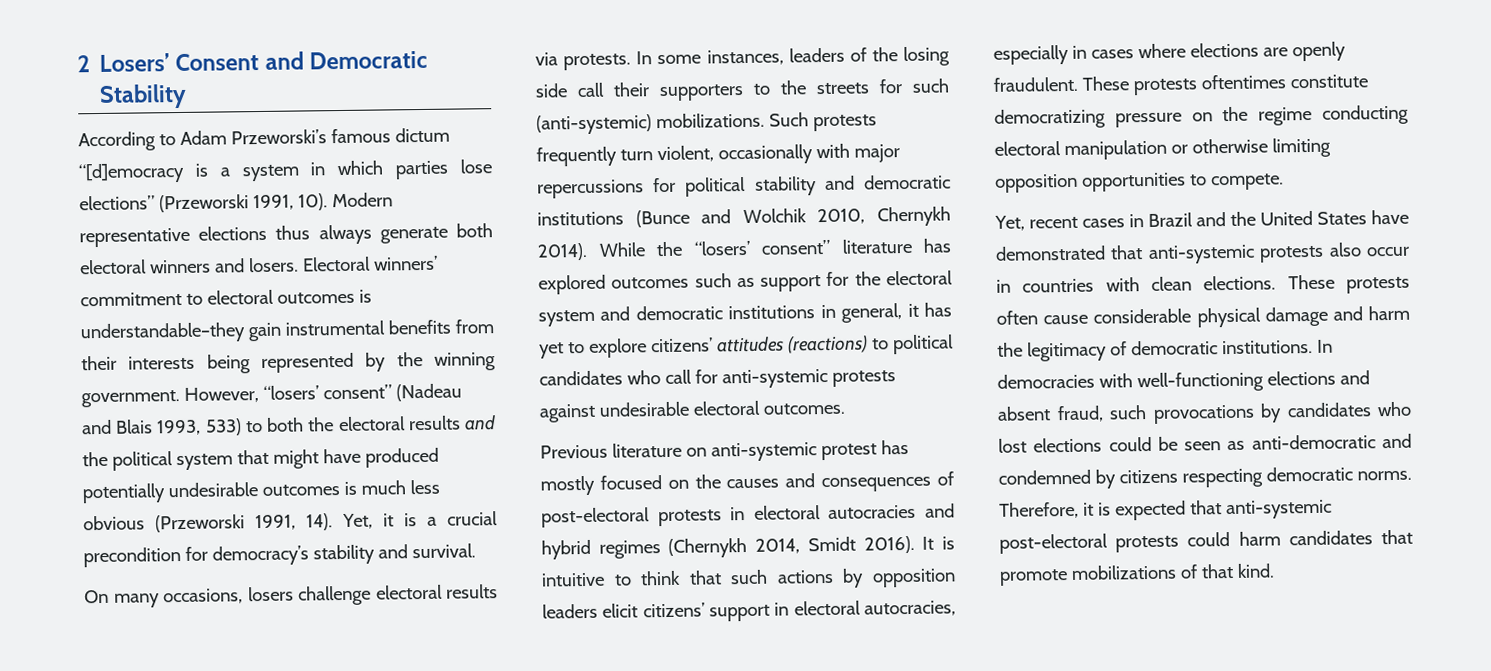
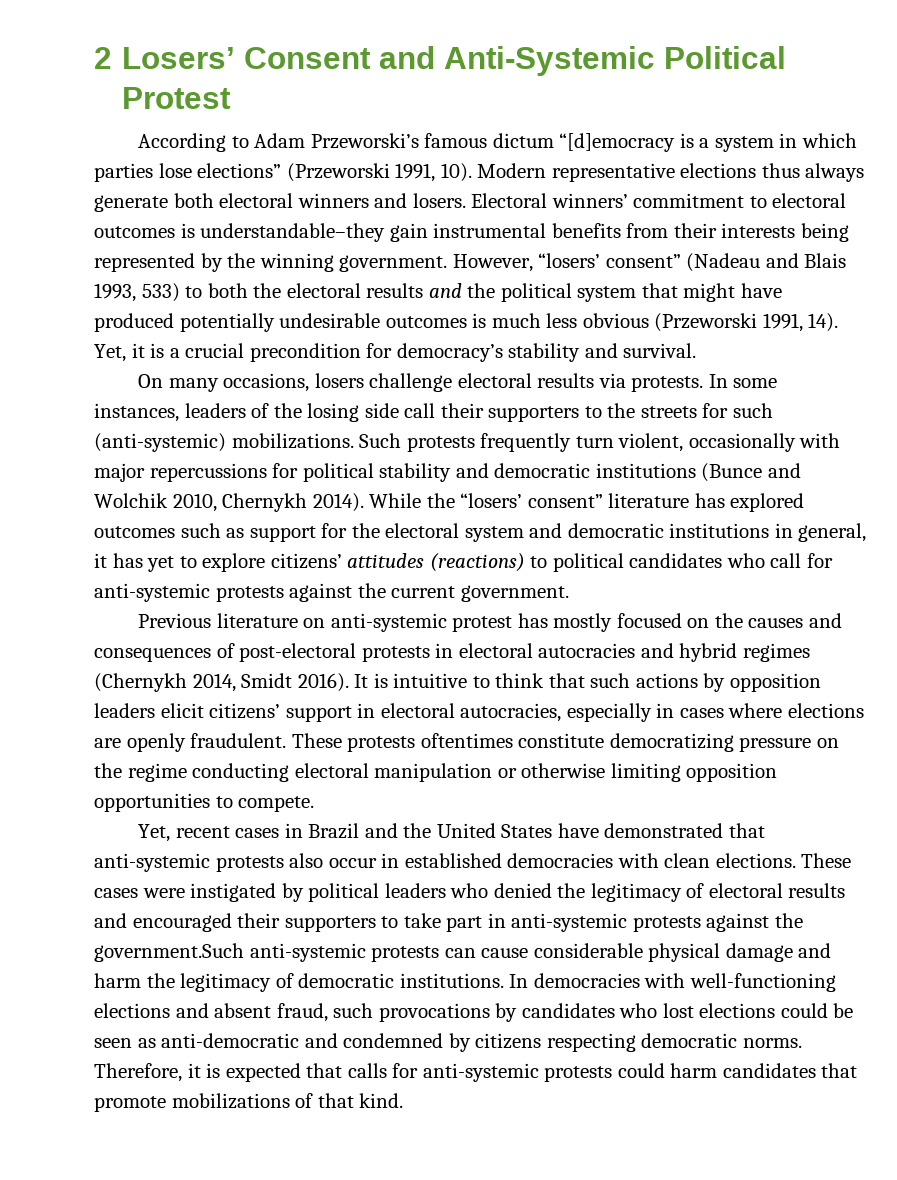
[309,50,429,70] [99,83,188,109] Democratic Stability -> [444,46,787,76] [122,87,232,109] Anti-Systemic Political Protest
[598,400,845,417] undesirable electoral outcomes. -> [357,583,569,602] the current government.
[1022,278,1095,293] countries -> [404,853,614,868] established democracies
[1346,276,1410,294] [996,310,1038,325] protests often -> [94,883,846,902] [94,913,803,932] [94,943,476,962] cases were instigated by political leaders who denied the legitimacy of electoral results and encouraged their supporters to take part in anti-systemic protests against the government.Such anti-systemic protests can
[1225,499,1332,520] [999,533,1108,554] anti-systemic post-electoral -> [347,1063,539,1082] calls for anti-systemic

